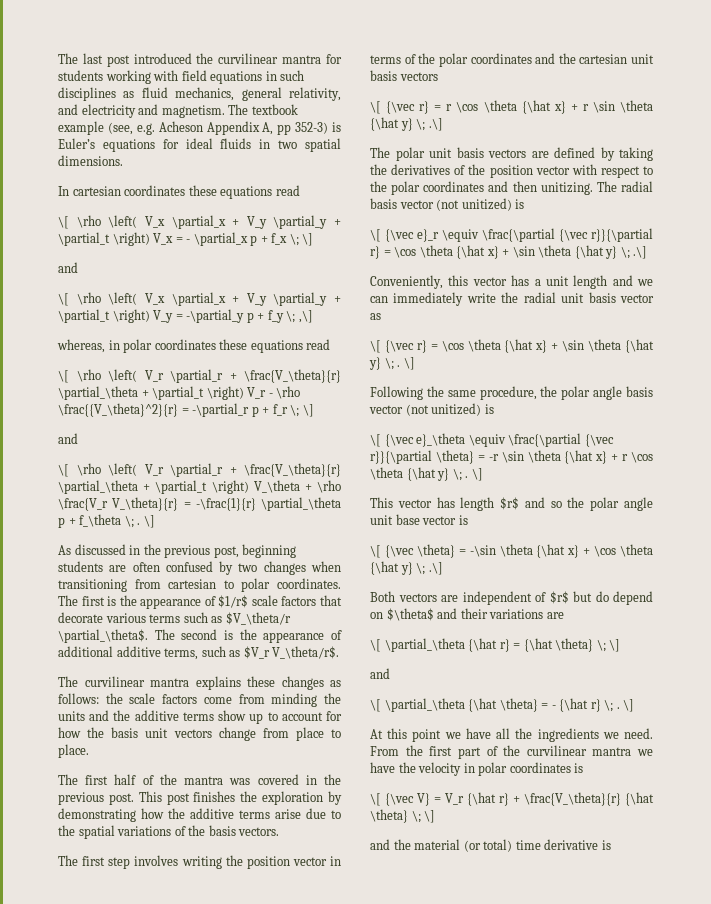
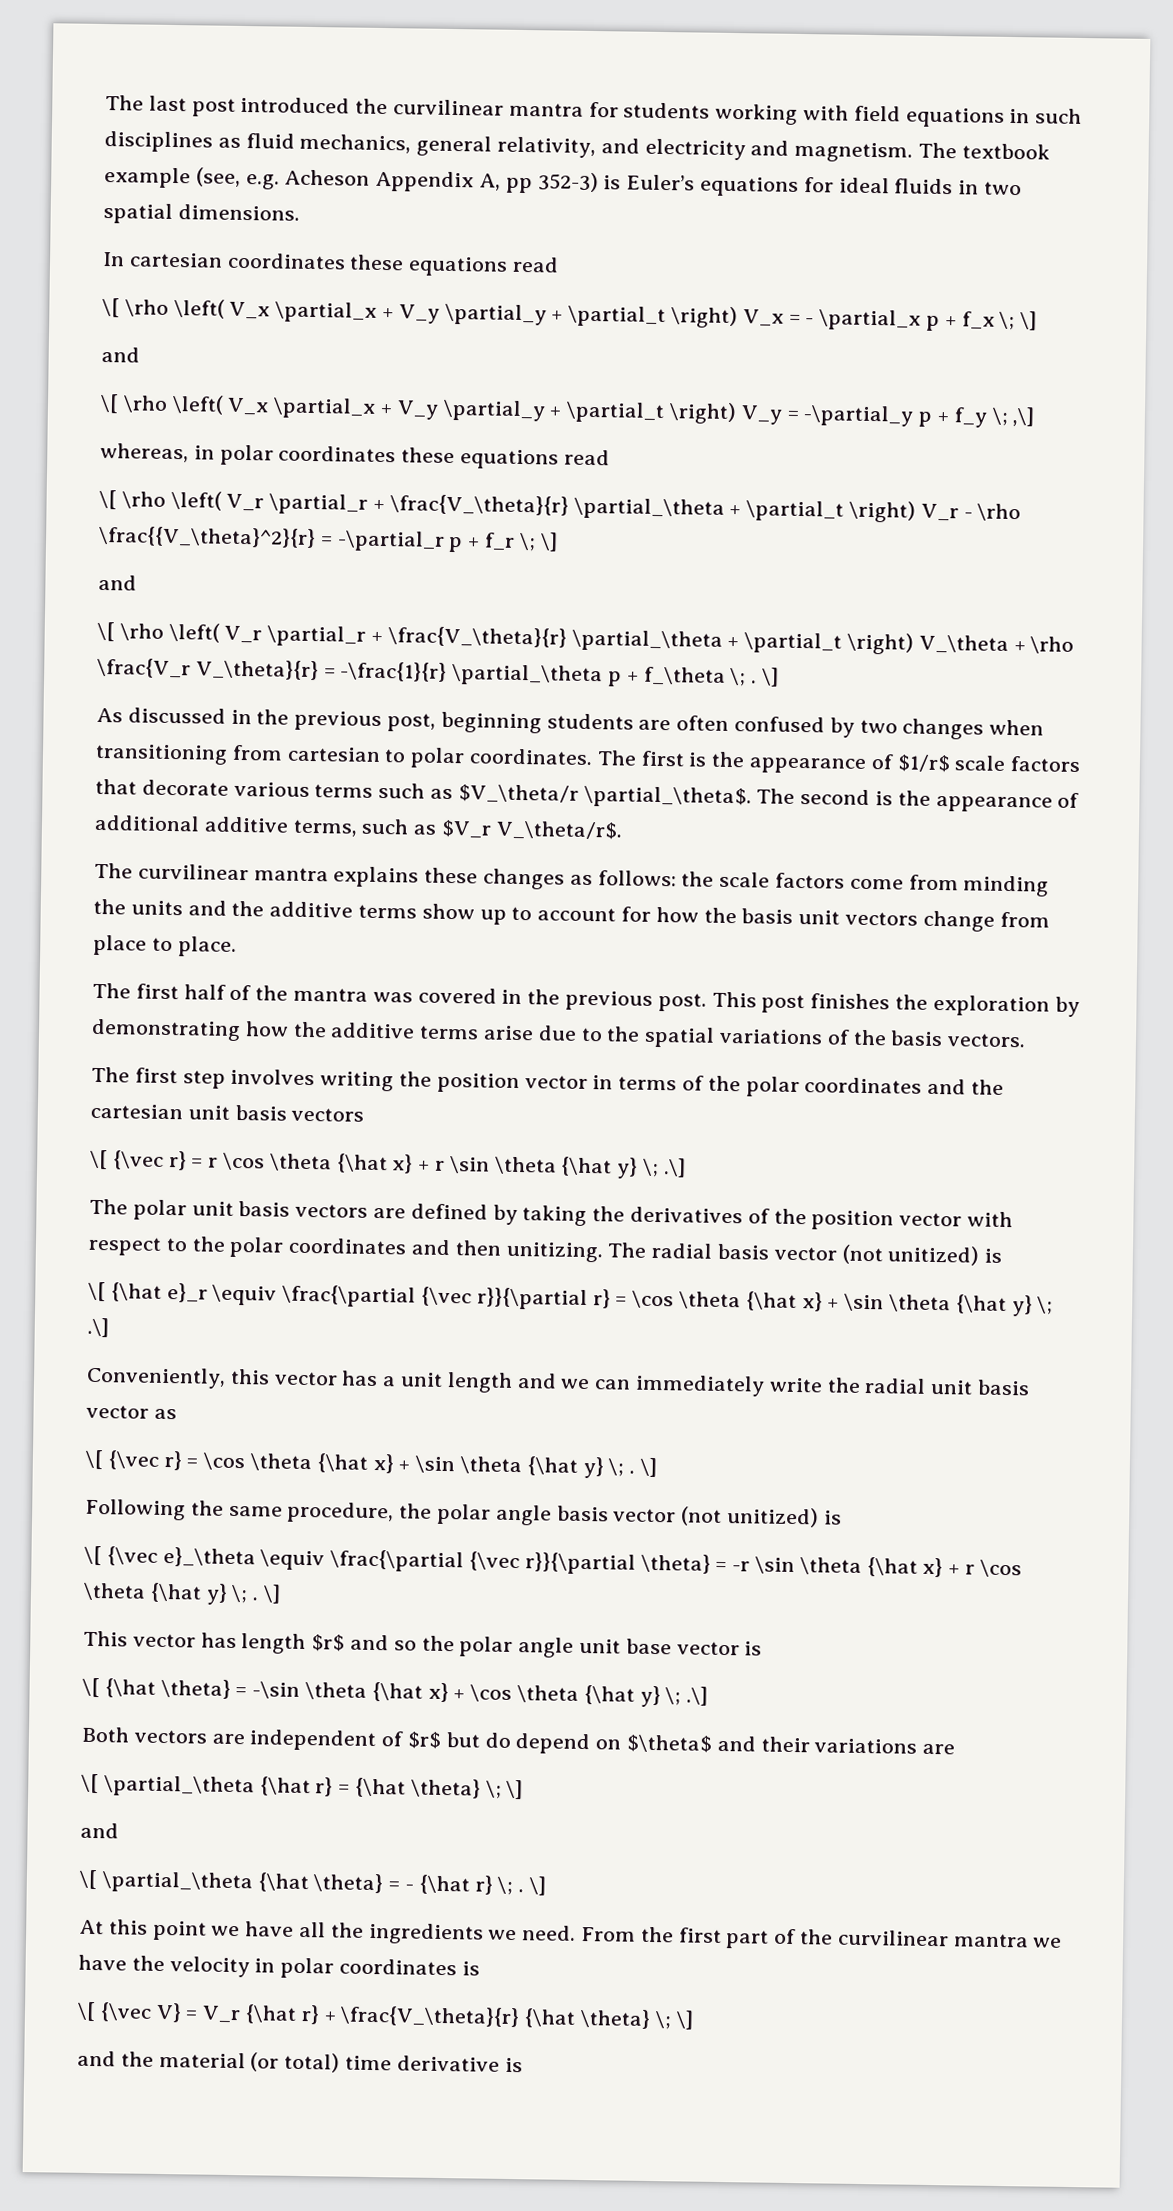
[385,229,414,242] {\vec -> [110,1282,162,1302] {\hat
[384,545,414,558] {\vec -> [104,1678,156,1698] {\hat

